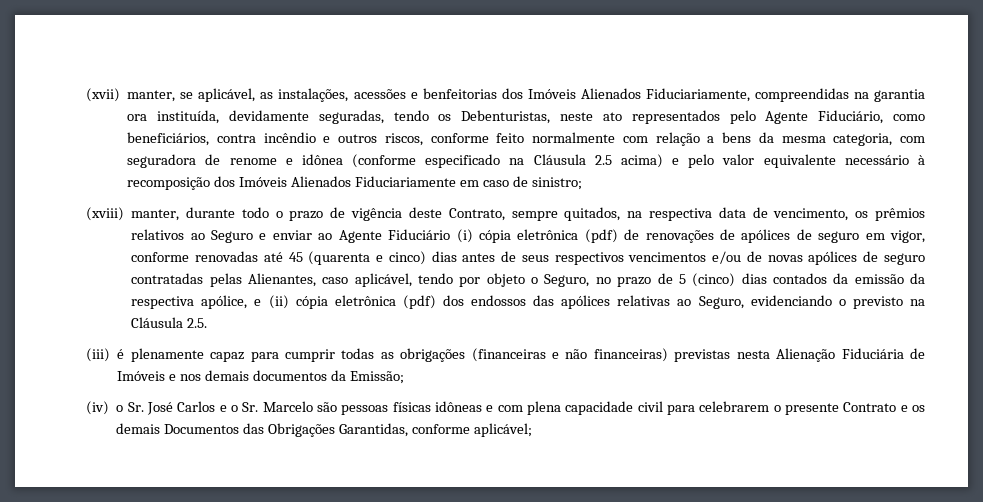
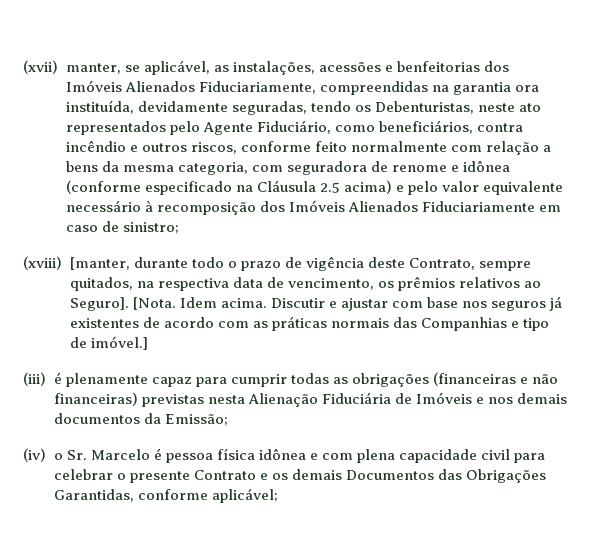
[131,209,180,221] manter, -> [69,257,130,270] [manter,
[211,229,925,243] [131,251,926,265] [131,273,925,287] [131,295,926,309] [131,317,208,328] Seguro e enviar ao Agente Fiduciário (i) cópia eletrônica (pdf) de renovações de apólices de seguro em vigor, conforme renovadas até 45 (quarenta e cinco) dias antes de seus respectivos vencimentos e/ou de novas apólices de seguro contratadas pelas Alienantes, caso aplicável, tendo por objeto o Seguro, no prazo de 5 (cinco) dias contados da emissão da respectiva apólice, e (ii) cópia eletrônica (pdf) dos endossos das apólices relativas ao Seguro, evidenciando o previsto na Cláusula 2.5. -> [69,296,563,311] [69,316,550,331] [69,336,148,350] Seguro]. [Nota. Idem acima. Discutir e ajustar com base nos seguros já existentes de acordo com as práticas normais das Companhias e tipo de imóvel.]
[146,401,482,415] José Carlos e o Sr. Marcelo são pessoas físicas idôneas -> [90,448,306,463] Marcelo é pessoa física idônea
[699,401,770,412] celebrarem -> [53,469,113,480] celebrar

